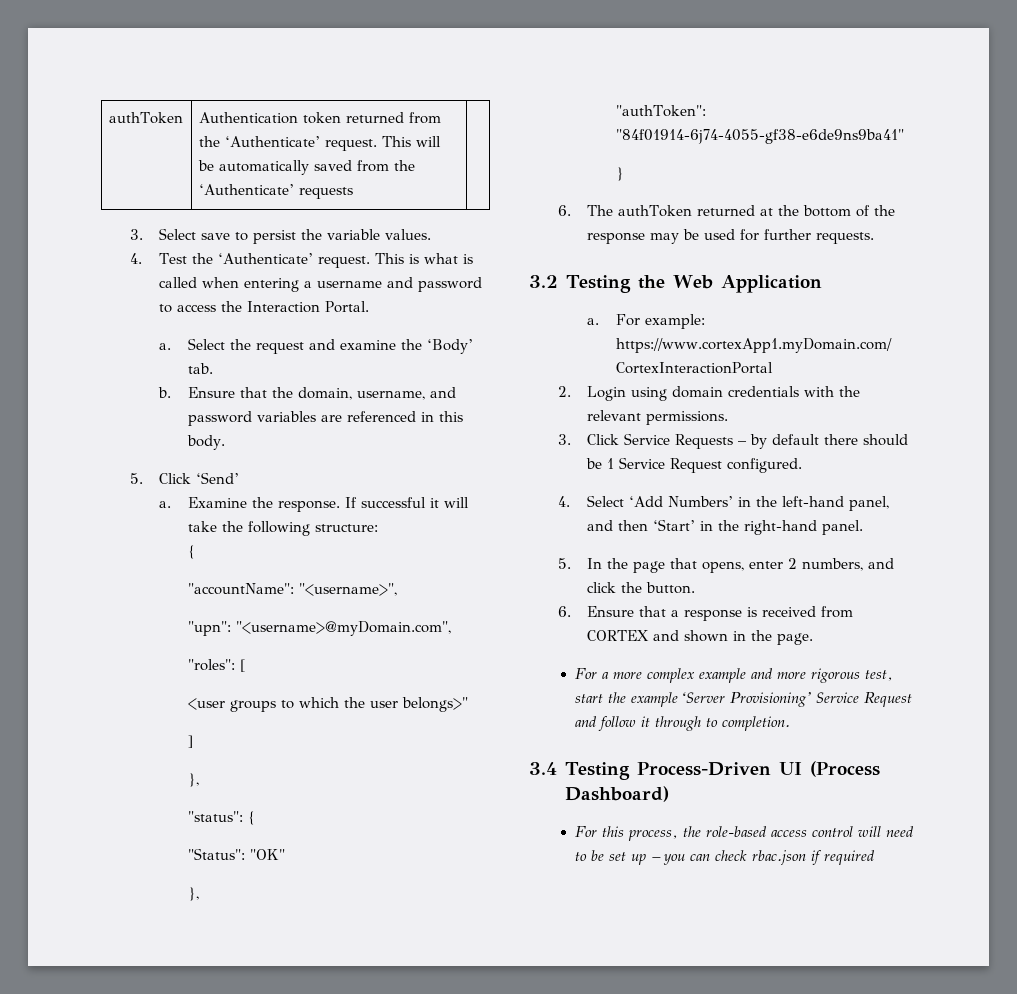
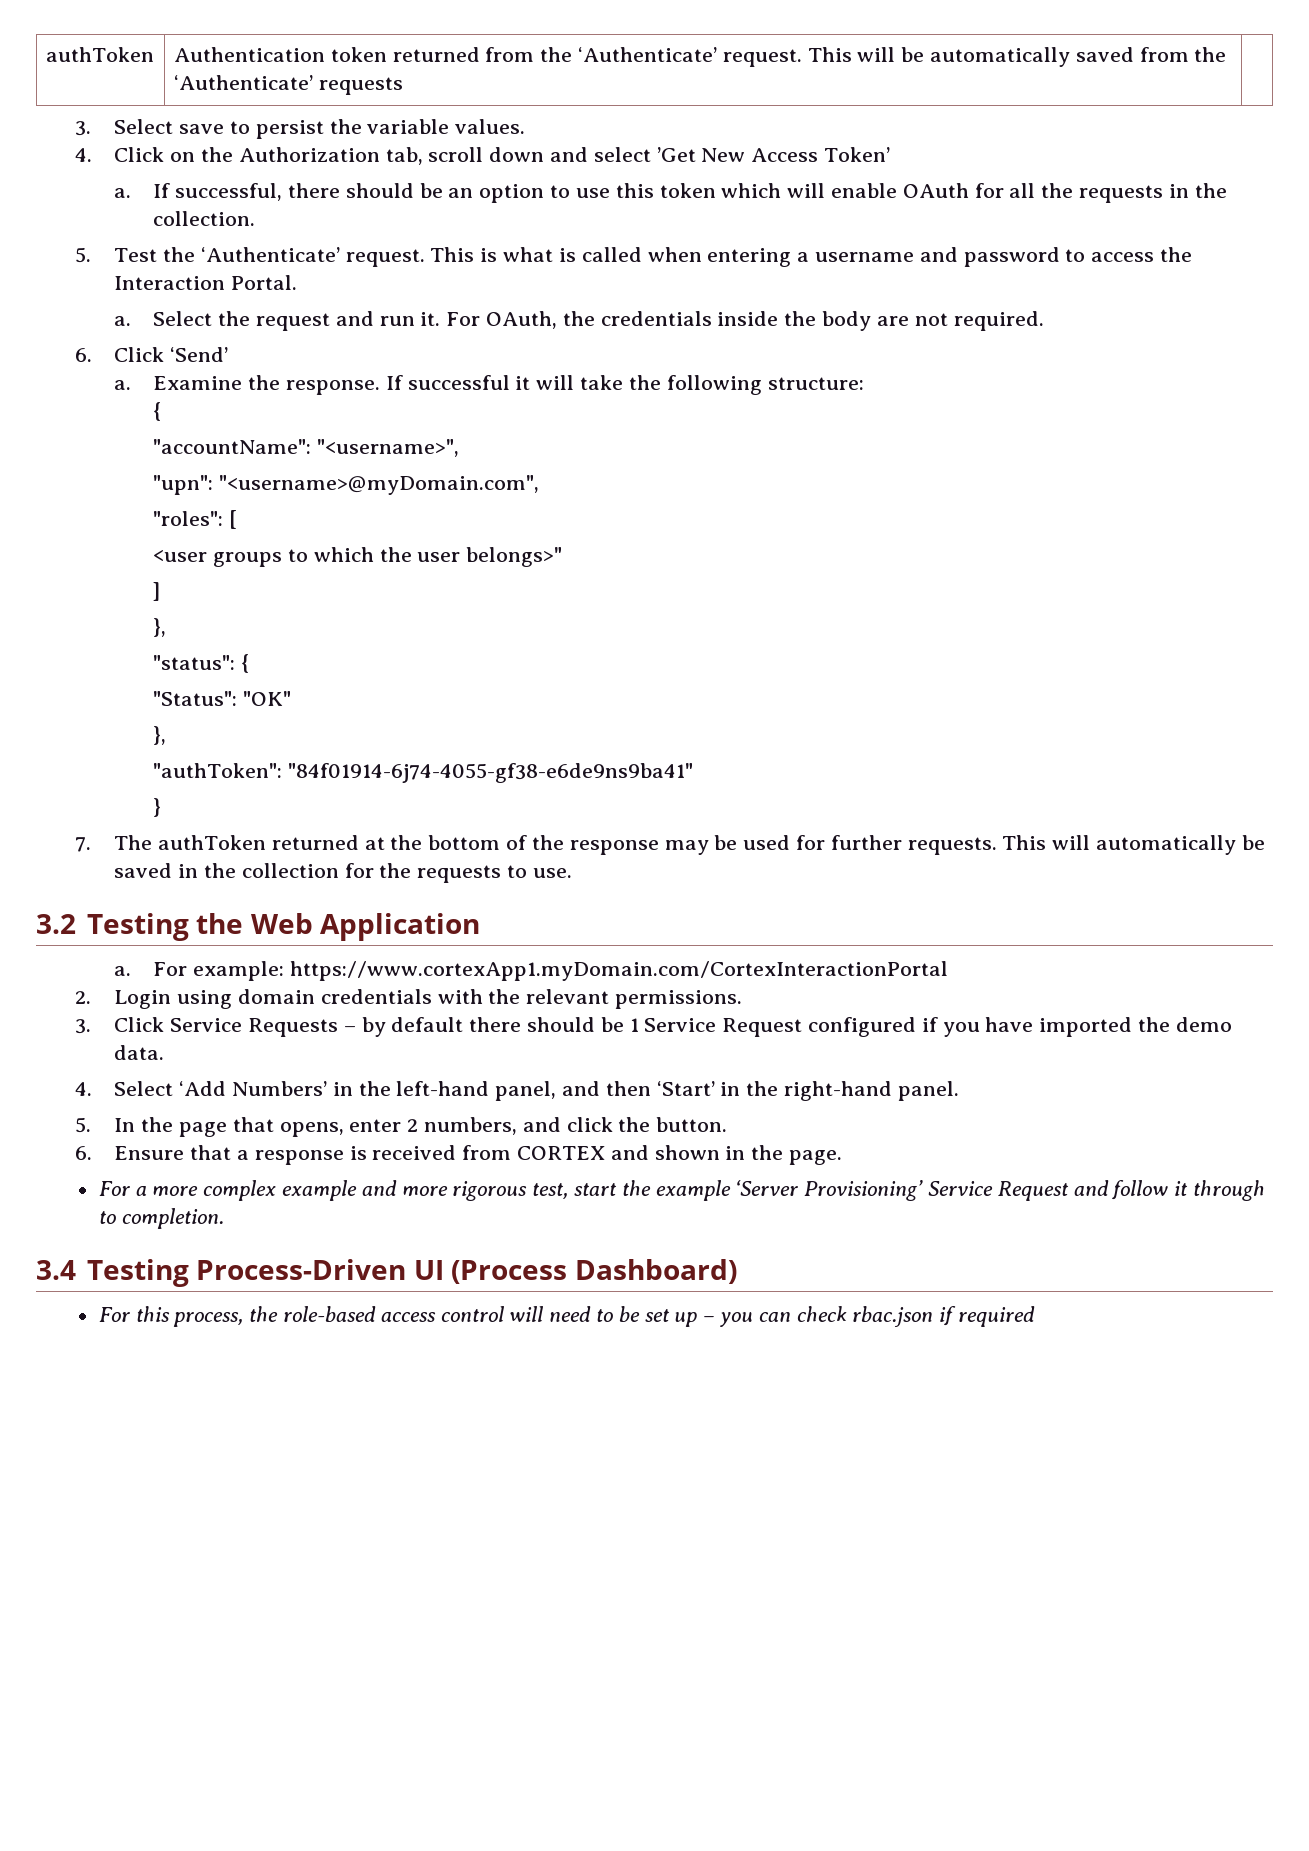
(143, 258) none -> [114,147,890,165] [114,183,1227,203] [153,211,256,226] [75,247,92,263] Click on the Authorization tab, scroll down and select ’Get New Access Token’ // a. If successful, there should be an option to use this token which will enable OAuth for all the requests in the collection. // 5.
[340,339,474,354] [188,363,214,374] [158,387,457,400] [188,411,464,426] [187,435,226,450] [130,473,144,484] examine the ‘Body’ tab. // b. Ensure that the domain, username, and password variables are referenced in this body. // 5. -> [379,311,1044,331] [75,348,93,362] run it. For OAuth, the credentials inside the body are not required. // 6.
[558,205,572,216] 6. -> [75,837,92,852] 7.
(875, 238) none -> [1002,835,1265,855] [114,863,572,883] This will automatically be saved in the collection for the requests to use.
[727,458,803,473] configured. -> [807,1017,1232,1037] [114,1045,165,1060] configured if you have imported the demo data.

